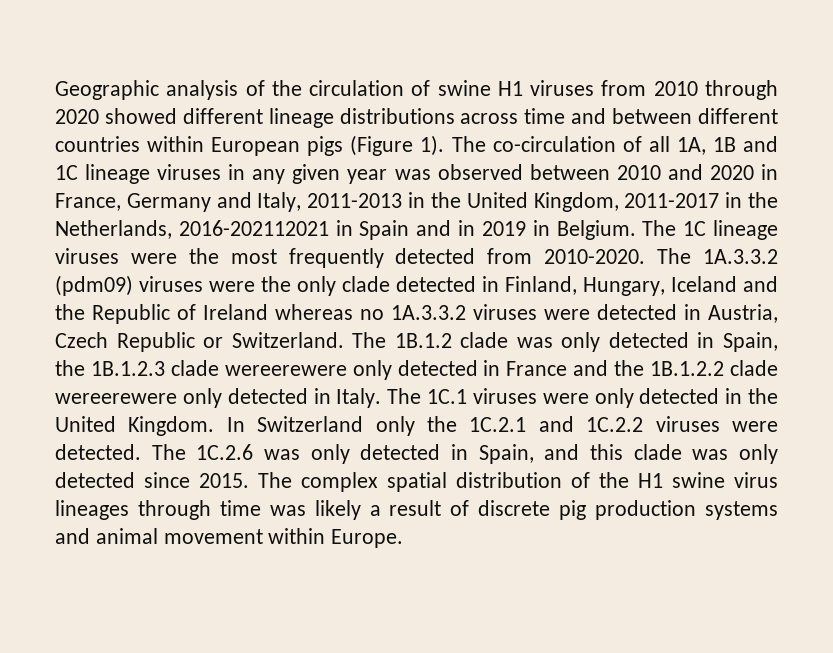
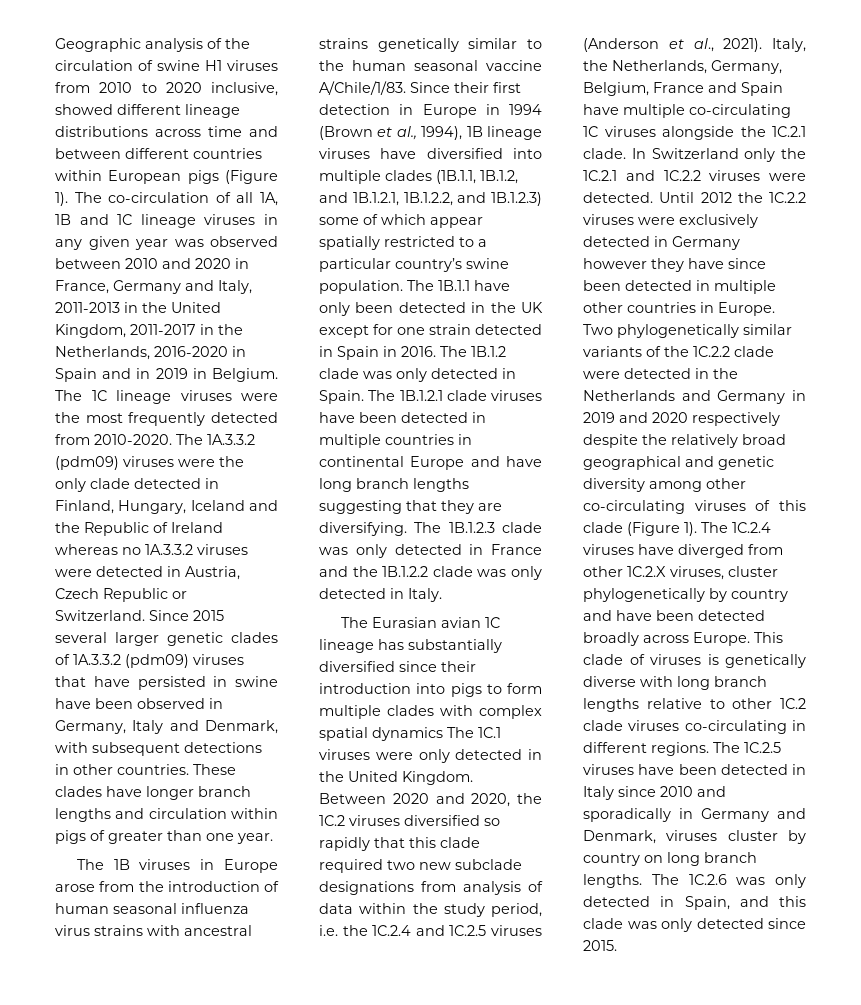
[704,80,778,100] [55,109,99,124] through 2020 -> [141,82,278,96] to 2020 inclusive,
[178,220,329,236] 2016-202112021 -> [154,346,228,357] 2016-2020
(344, 340) none -> [149,610,224,621] [55,632,278,646] [55,654,244,668] [55,676,278,690] [55,698,223,709] [55,720,278,734] [55,742,262,756] [55,764,236,775] [55,786,251,800] [55,808,278,822] [55,830,273,844] [76,859,278,873] [55,881,279,892] [55,903,249,914] [55,925,252,936] [319,38,542,52] [319,60,542,71] [319,81,521,95] [319,104,542,118] [319,126,542,140] [319,148,542,159] [319,170,518,184] [319,192,542,206] [319,214,483,228] [319,236,487,250] [319,258,509,272] [319,280,510,294] [319,302,543,316] [319,324,542,338] [319,346,436,360] Since 2015 several larger genetic clades of 1A.3.3.2 (pdm09) viruses that have persisted in swine have been observed in Germany, Italy and Denmark, with subsequent detections in other countries. These clades have longer branch lengths and circulation within pigs of greater than one year. // The 1B viruses in Europe arose from the introduction of human seasonal influenza virus strains with ancestral strains genetically similar to the human seasonal vaccine A/Chile/1/83. Since their first detection in Europe in 1994 (Brown et al., 1994), 1B lineage viruses have diversified into multiple clades (1B.1.1, 1B.1.2, and 1B.1.2.1, 1B.1.2.2, and 1B.1.2.3) some of which appear spatially restricted to a particular country’s swine population. The 1B.1.1 have only been detected in the UK except for one strain detected in Spain in 2016.
[723,332,778,352] [55,360,85,376] Spain, the -> [319,390,542,404] [319,412,486,423] [319,434,472,448] [319,456,542,470] [319,478,469,492] [319,500,502,514] [319,522,442,536] Spain. The 1B.1.2.1 clade viruses have been detected in multiple countries in continental Europe and have long branch lengths suggesting that they are diversifying. The
[224,365,347,376] wereerewere -> [319,547,348,555] was
[55,393,177,404] wereerewere -> [477,569,507,577] was
(382, 398) none -> [340,617,500,628] [319,639,502,653] [319,661,476,672] [319,683,542,697] [319,705,542,719] [319,727,443,741] // The Eurasian avian 1C lineage has substantially diversified since their introduction into pigs to form multiple clades with complex spatial dynamics
(215, 426) none -> [319,793,542,807] [319,815,500,826] [319,837,480,851] [319,859,522,873] [319,881,543,895] [319,903,542,917] [319,925,542,936] [583,38,806,52] [583,60,782,74] [583,82,783,96] [583,104,791,118] [583,126,806,140] [583,148,626,159] Between 2020 and 2020, the 1C.2 viruses diversified so rapidly that this clade required two new subclade designations from analysis of data within the study period, i.e. the 1C.2.4 and 1C.2.5 viruses (Anderson et al., 2021). Italy, the Netherlands, Germany, Belgium, France and Spain have multiple co-circulating 1C viruses alongside the 1C.2.1 clade.
(141, 452) none -> [659,192,806,203] [583,214,758,228] [583,236,740,250] [583,258,766,272] [583,280,776,294] [583,302,775,316] [583,324,792,338] [583,346,774,357] [583,368,738,379] [583,390,806,404] [583,412,780,426] [583,434,786,448] [583,456,774,470] [583,478,746,492] [583,500,806,514] [583,522,771,536] [583,544,783,558] [583,566,778,580] [583,588,788,602] [583,610,765,621] [583,632,783,646] [583,654,806,668] [583,676,767,690] [583,698,806,712] [583,720,806,734] [583,742,781,756] [583,764,806,775] [583,786,726,800] [583,808,806,822] [583,830,806,844] [583,852,757,866] [583,874,642,888] Until 2012 the 1C.2.2 viruses were exclusively detected in Germany however they have since been detected in multiple other countries in Europe. Two phylogenetically similar variants of the 1C.2.2 clade were detected in the Netherlands and Germany in 2019 and 2020 respectively despite the relatively broad geographical and genetic diversity among other co-circulating viruses of this clade (Figure 1). The 1C.2.4 viruses have diverged from other 1C.2.X viruses, cluster phylogenetically by country and have been detected broadly across Europe. This clade of viruses is genetically diverse with long branch lengths relative to other 1C.2 clade viruses co-circulating in different regions. The 1C.2.5 viruses have been detected in Italy since 2010 and sporadically in Germany and Denmark, viruses cluster by country on long branch lengths.
[258,472,778,492] [55,500,778,520] [55,528,404,548] The complex spatial distribution of the H1 swine virus lineages through time was likely a result of discrete pig production systems and animal movement within Europe. -> (617, 945) none

